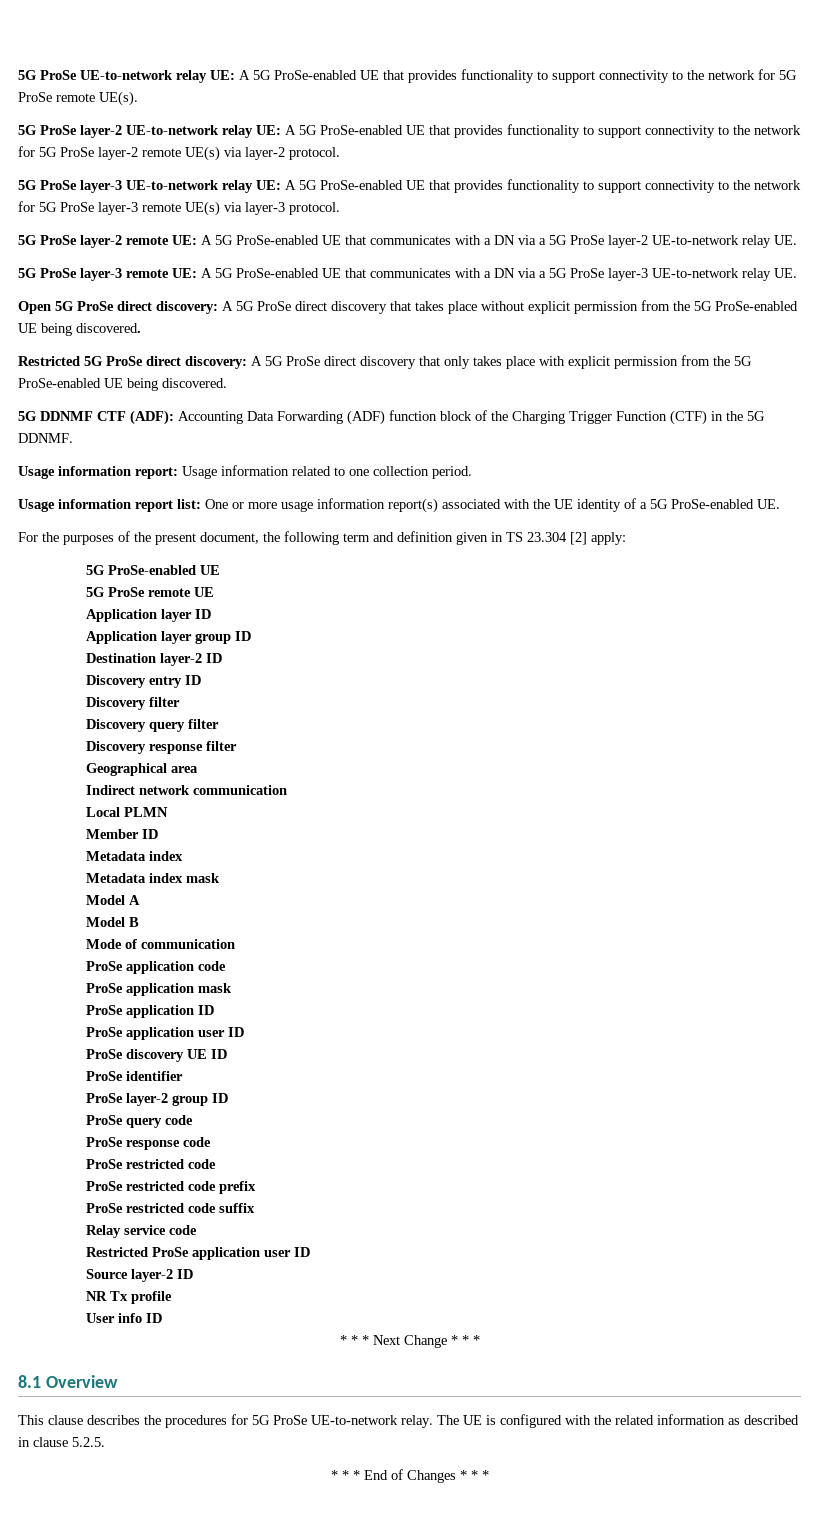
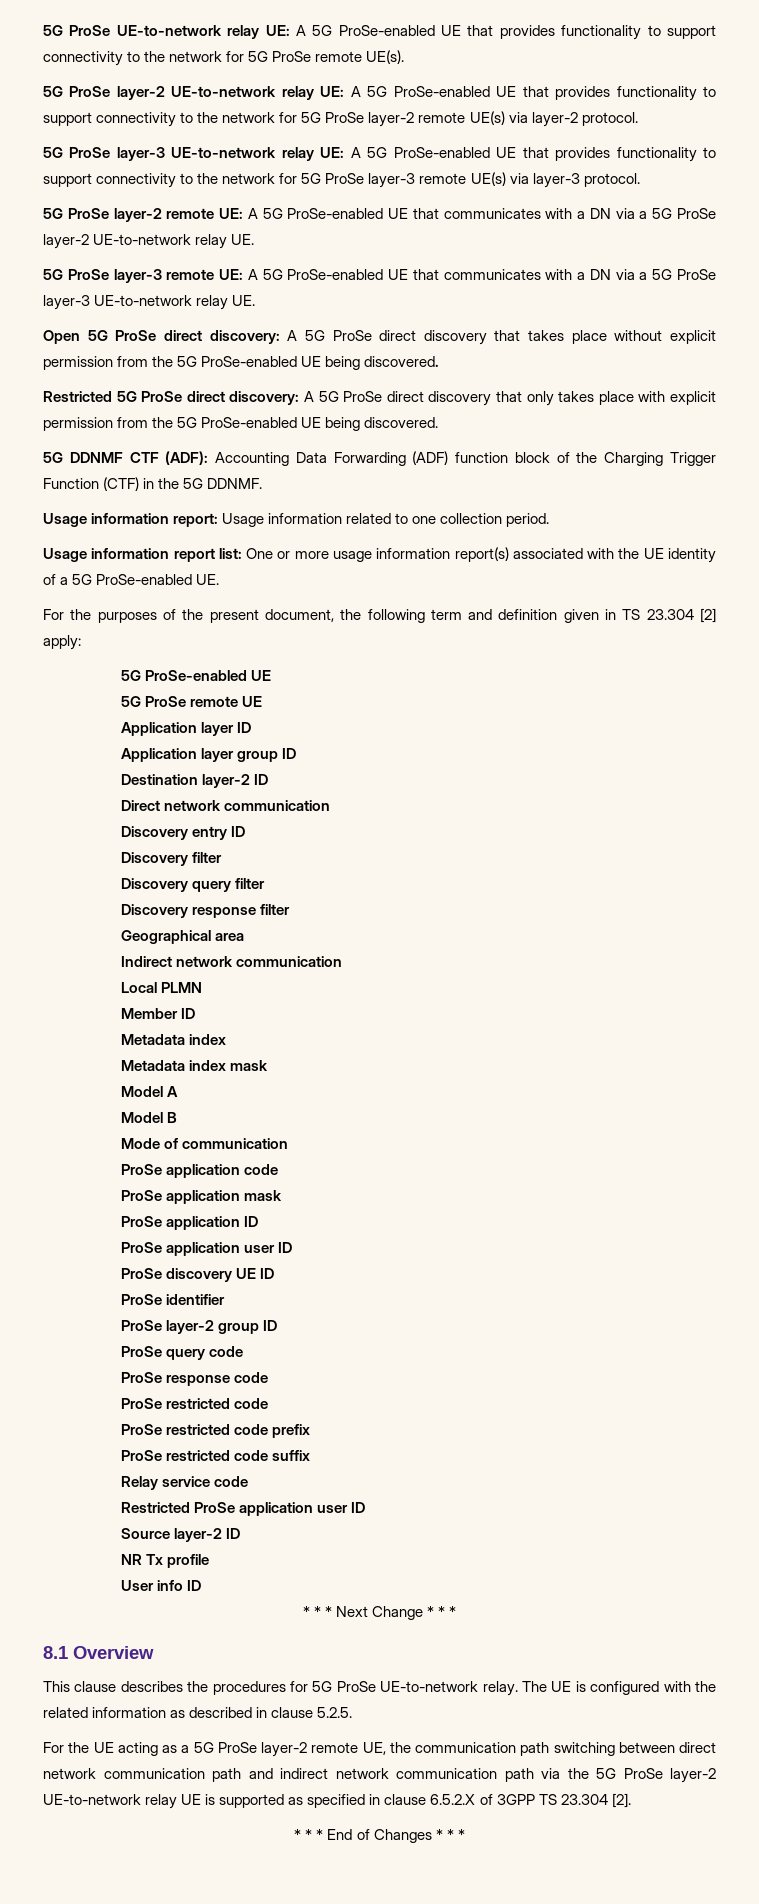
(222, 658) none -> [121,800,331,811] // Direct network communication
(105, 1442) none -> [43,1742,716,1757] [43,1768,716,1783] [43,1793,631,1809] // For the UE acting as a 5G ProSe layer-2 remote UE, the communication path switching between direct network communication path and indirect network communication path via the 5G ProSe layer-2 UE-to-network relay UE is supported as specified in clause 6.5.2.X of 3GPP TS 23.304 [2].

